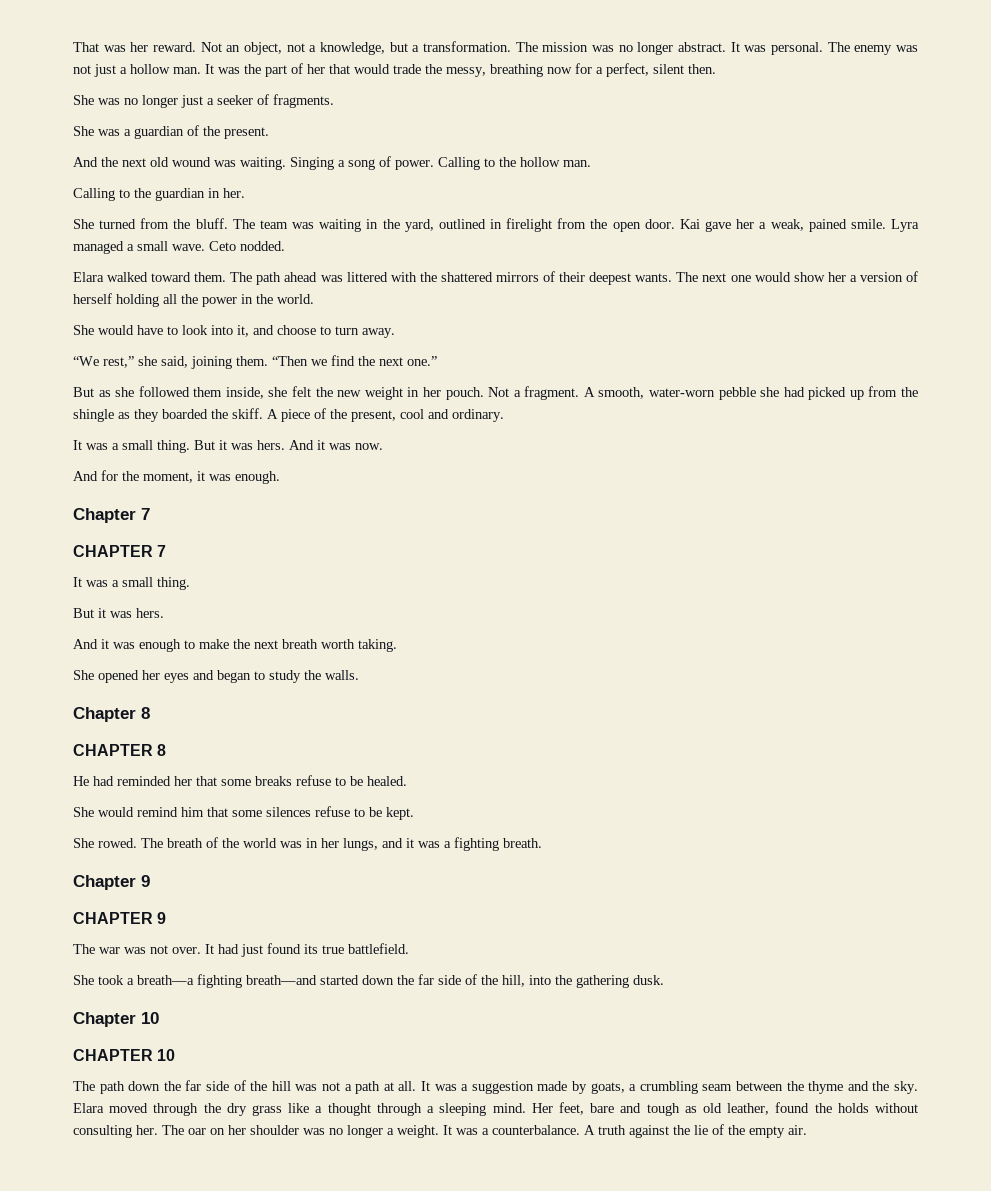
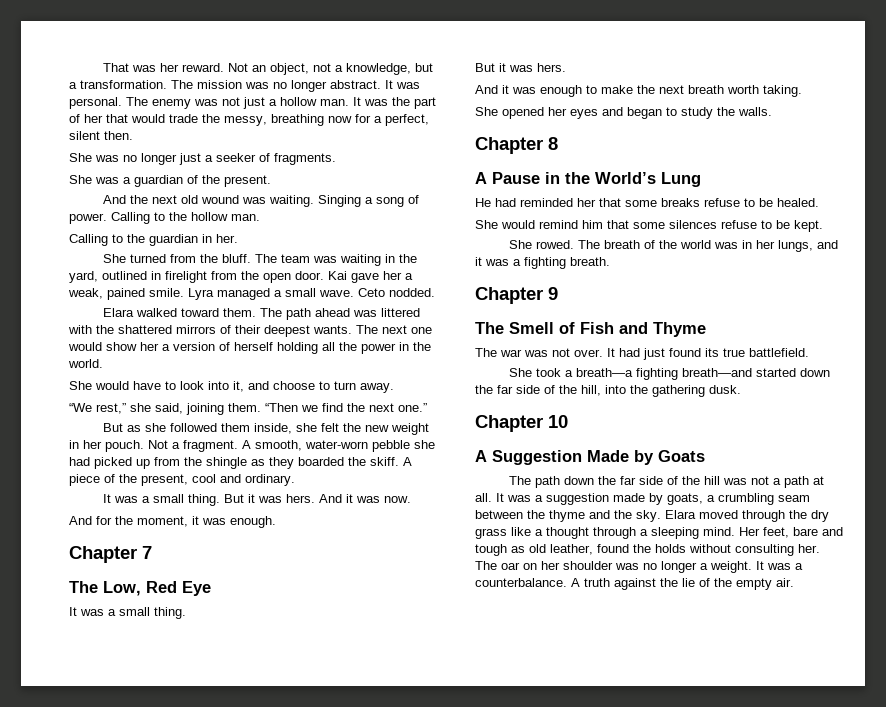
[73,545,167,557] CHAPTER 7 -> [69,581,211,596] The Low, Red Eye
[73,744,167,756] CHAPTER 8 -> [475,172,701,187] A Pause in the World’s Lung
[73,912,167,924] CHAPTER 9 -> [475,322,706,337] The Smell of Fish and Thyme
[73,1049,176,1061] CHAPTER 10 -> [475,450,705,465] A Suggestion Made by Goats

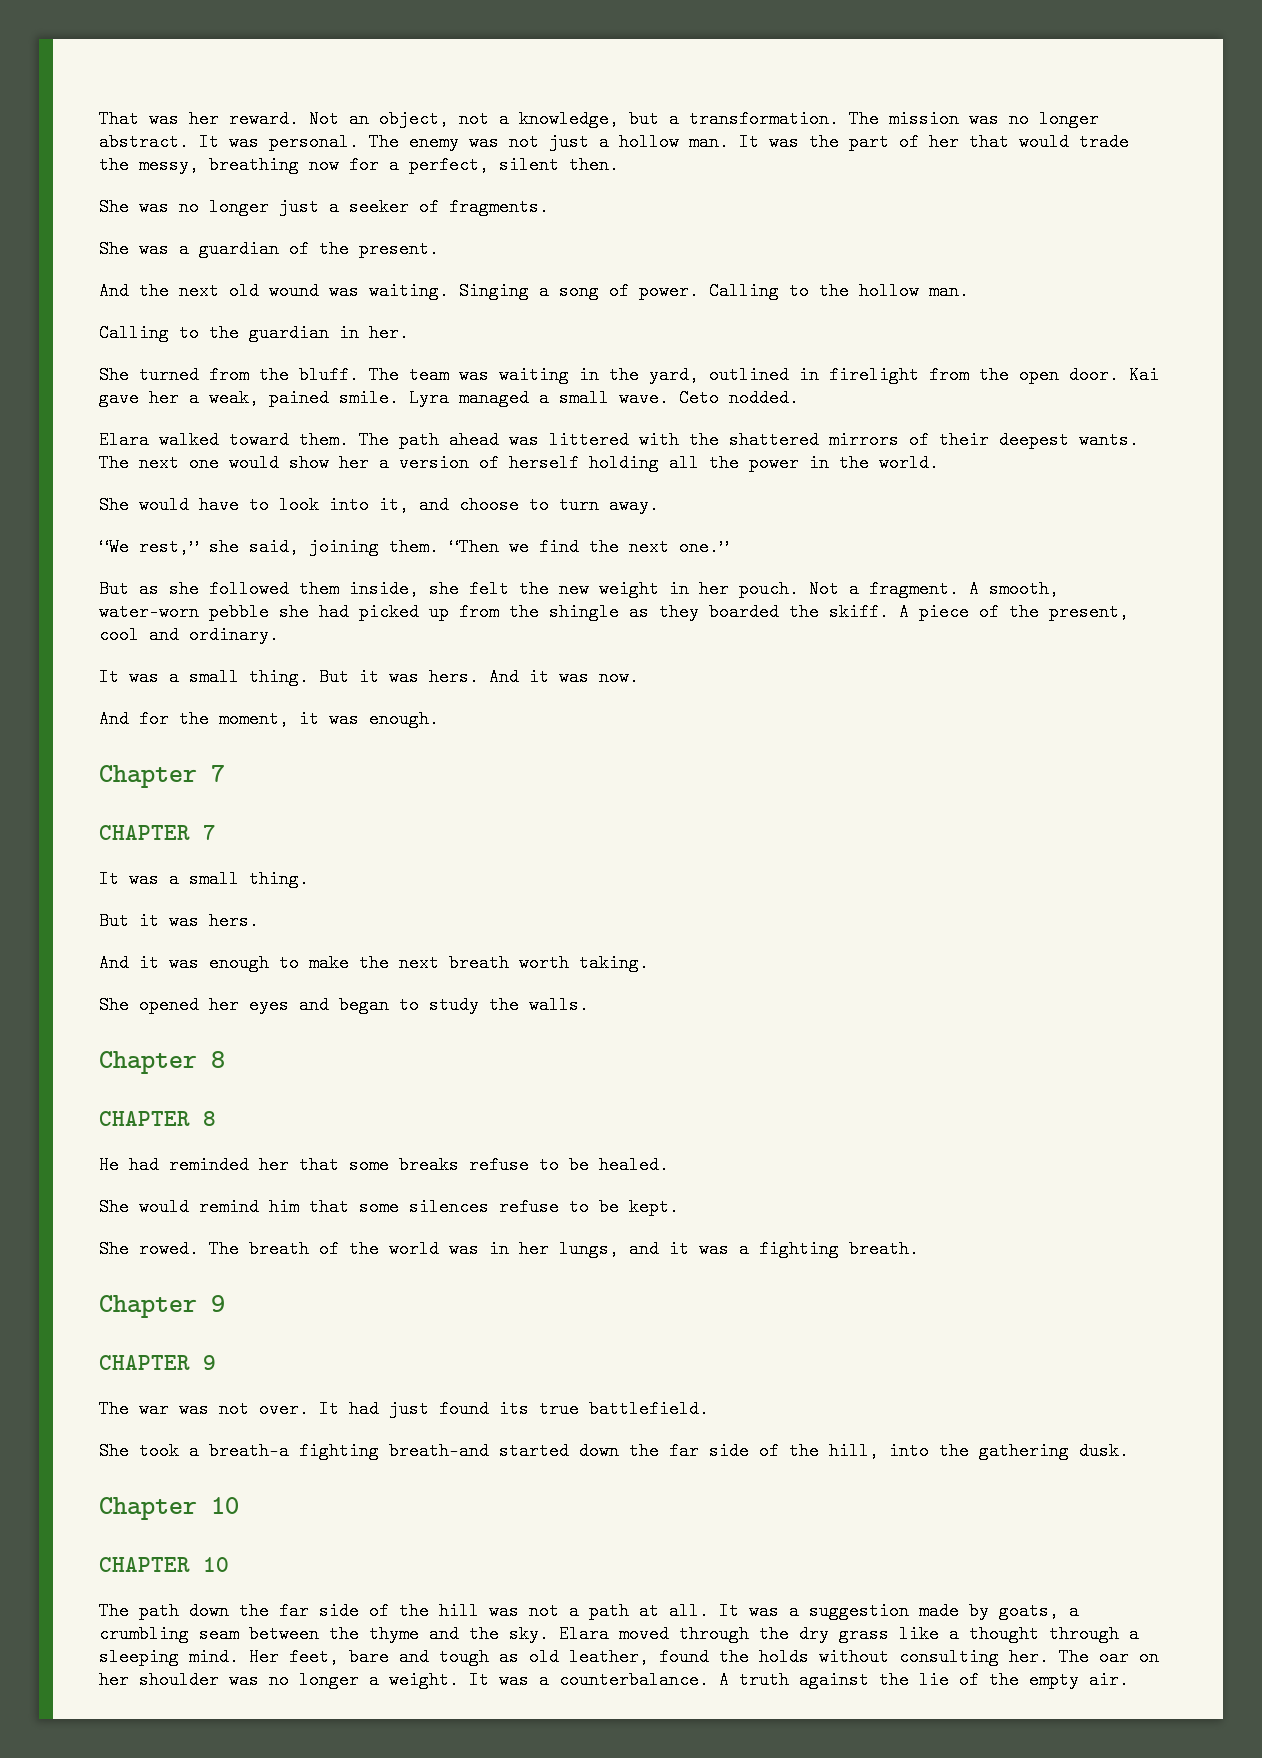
[69,581,211,596] The Low, Red Eye -> [99,825,216,840] CHAPTER 7
[475,172,701,187] A Pause in the World’s Lung -> [99,1111,216,1126] CHAPTER 8
[475,322,706,337] The Smell of Fish and Thyme -> [99,1355,216,1370] CHAPTER 9
[475,450,705,465] A Suggestion Made by Goats -> [99,1557,229,1572] CHAPTER 10

